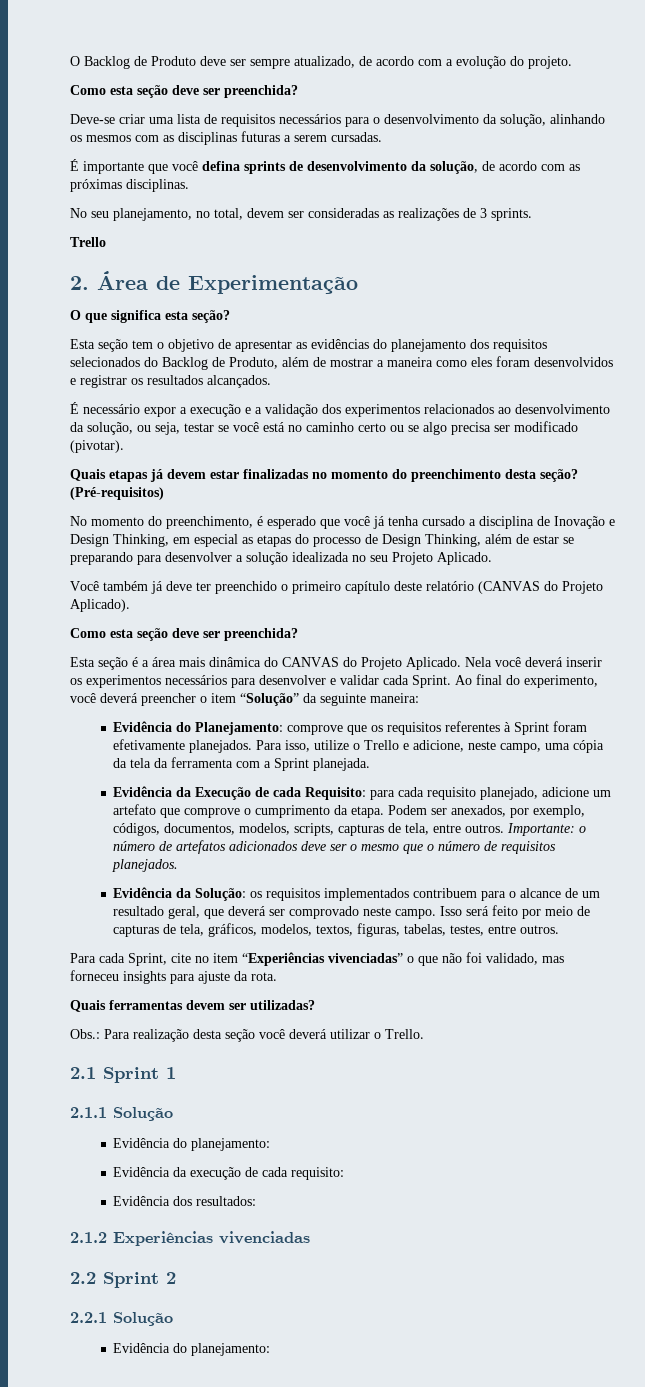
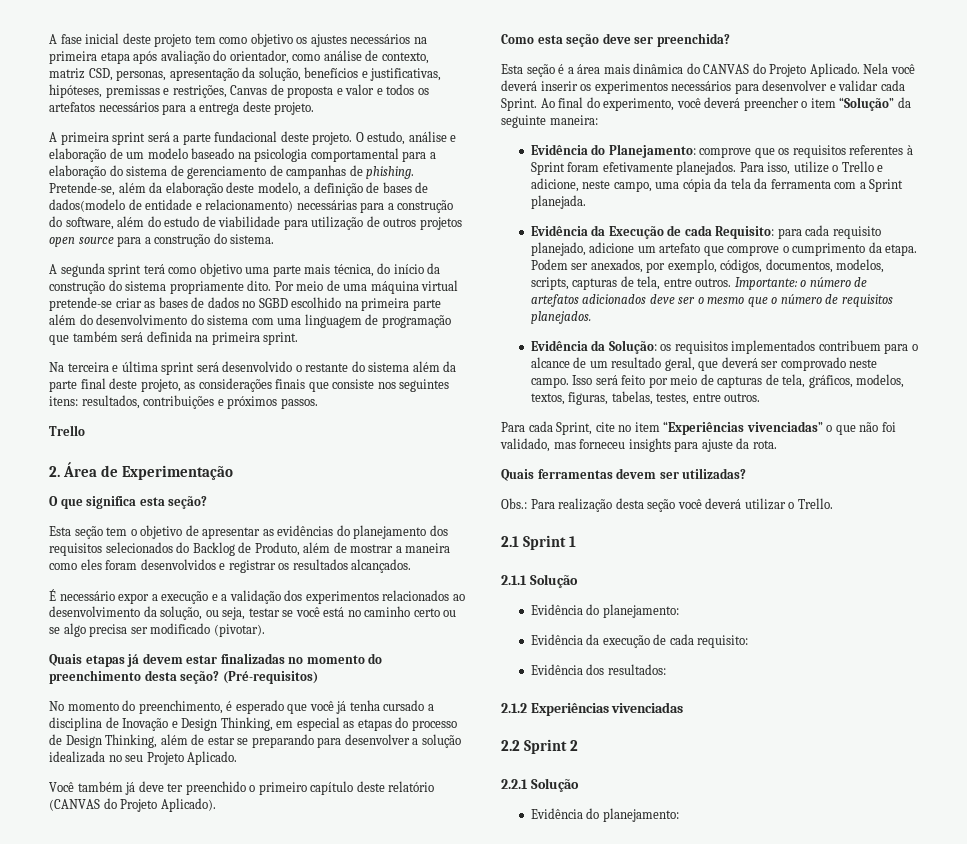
[70,56,572,69] [70,85,298,98] [70,114,605,127] [70,131,382,145] [70,159,580,174] [70,179,189,192] [70,208,532,221] O Backlog de Produto deve ser sempre atualizado, de acordo com a evolução do projeto. // Como esta seção deve ser preenchida? // Deve-se criar uma lista de requisitos necessários para o desenvolvimento da solução, alinhando os mesmos com as disciplinas futuras a serem cursadas. // É importante que você defina sprints de desenvolvimento da solução, de acordo com as próximas disciplinas. // No seu planejamento, no total, devem ser consideradas as realizações de 3 sprints. -> [49,33,427,47] [49,50,429,64] [49,67,442,81] [49,84,429,98] [49,101,315,115] [49,131,457,145] [49,148,436,162] [49,165,415,179] [49,182,429,196] [49,199,454,213] [49,216,462,230] [49,233,275,247] [49,263,441,277] [49,280,459,294] [49,297,441,311] [49,314,451,328] [49,331,299,345] [49,361,457,375] [49,378,450,392] [49,395,318,409] A fase inicial deste projeto tem como objetivo os ajustes necessários na primeira etapa após avaliação do orientador, como análise de contexto, matriz CSD, personas, apresentação da solução, benefícios e justificativas, hipóteses, premissas e restrições, Canvas de proposta e valor e todos os artefatos necessários para a entrega deste projeto. // A primeira sprint será a parte fundacional deste projeto. O estudo, análise e elaboração de um modelo baseado na psicologia comportamental para a elaboração do sistema de gerenciamento de campanhas de phishing. Pretende-se, além da elaboração deste modelo, a definição de bases de dados(modelo de entidade e relacionamento) necessárias para a construção do software, além do estudo de viabilidade para utilização de outros projetos open source para a construção do sistema. // A segunda sprint terá como objetivo uma parte mais técnica, do início da construção do sistema propriamente dito. Por meio de uma máquina virtual pretende-se criar as bases de dados no SGBD escolhido na primeira parte além do desenvolvimento do sistema com uma linguagem de programação que também será definida na primeira sprint. // Na terceira e última sprint será desenvolvido o restante do sistema além da parte final deste projeto, as considerações finais que consiste nos seguintes itens: resultados, contribuições e próximos passos.

